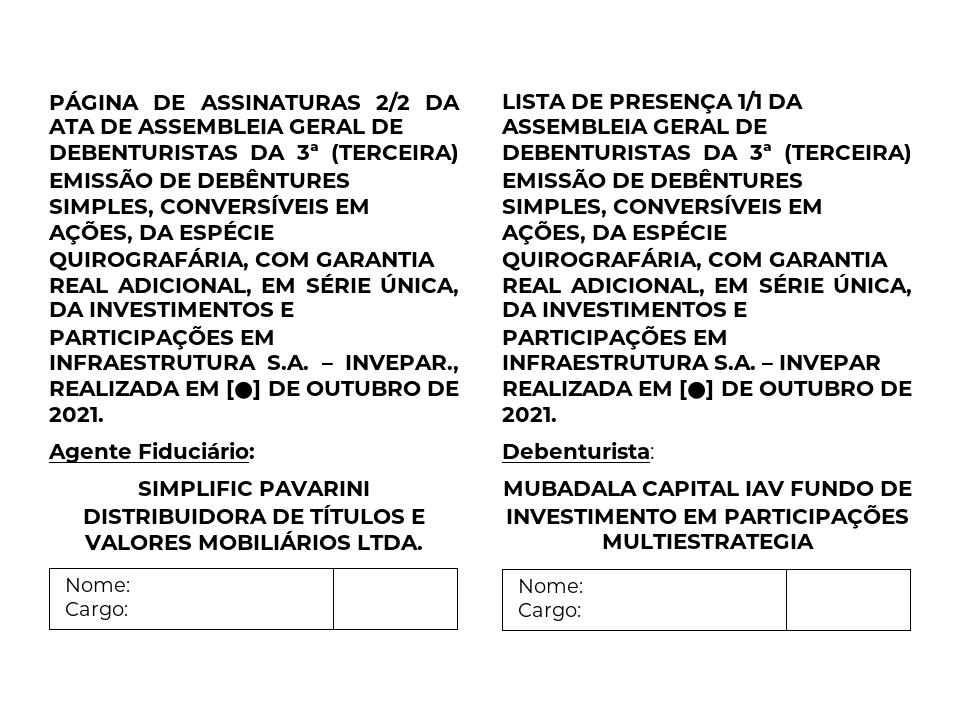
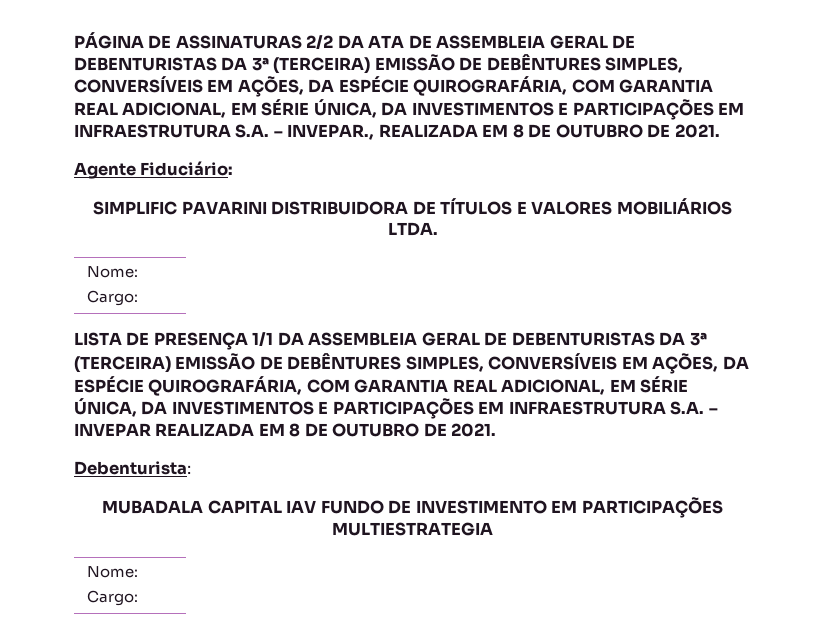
[226,380,262,400] [●] -> [512,124,524,138] 8
[679,380,715,400] [●] -> [289,423,301,437] 8

